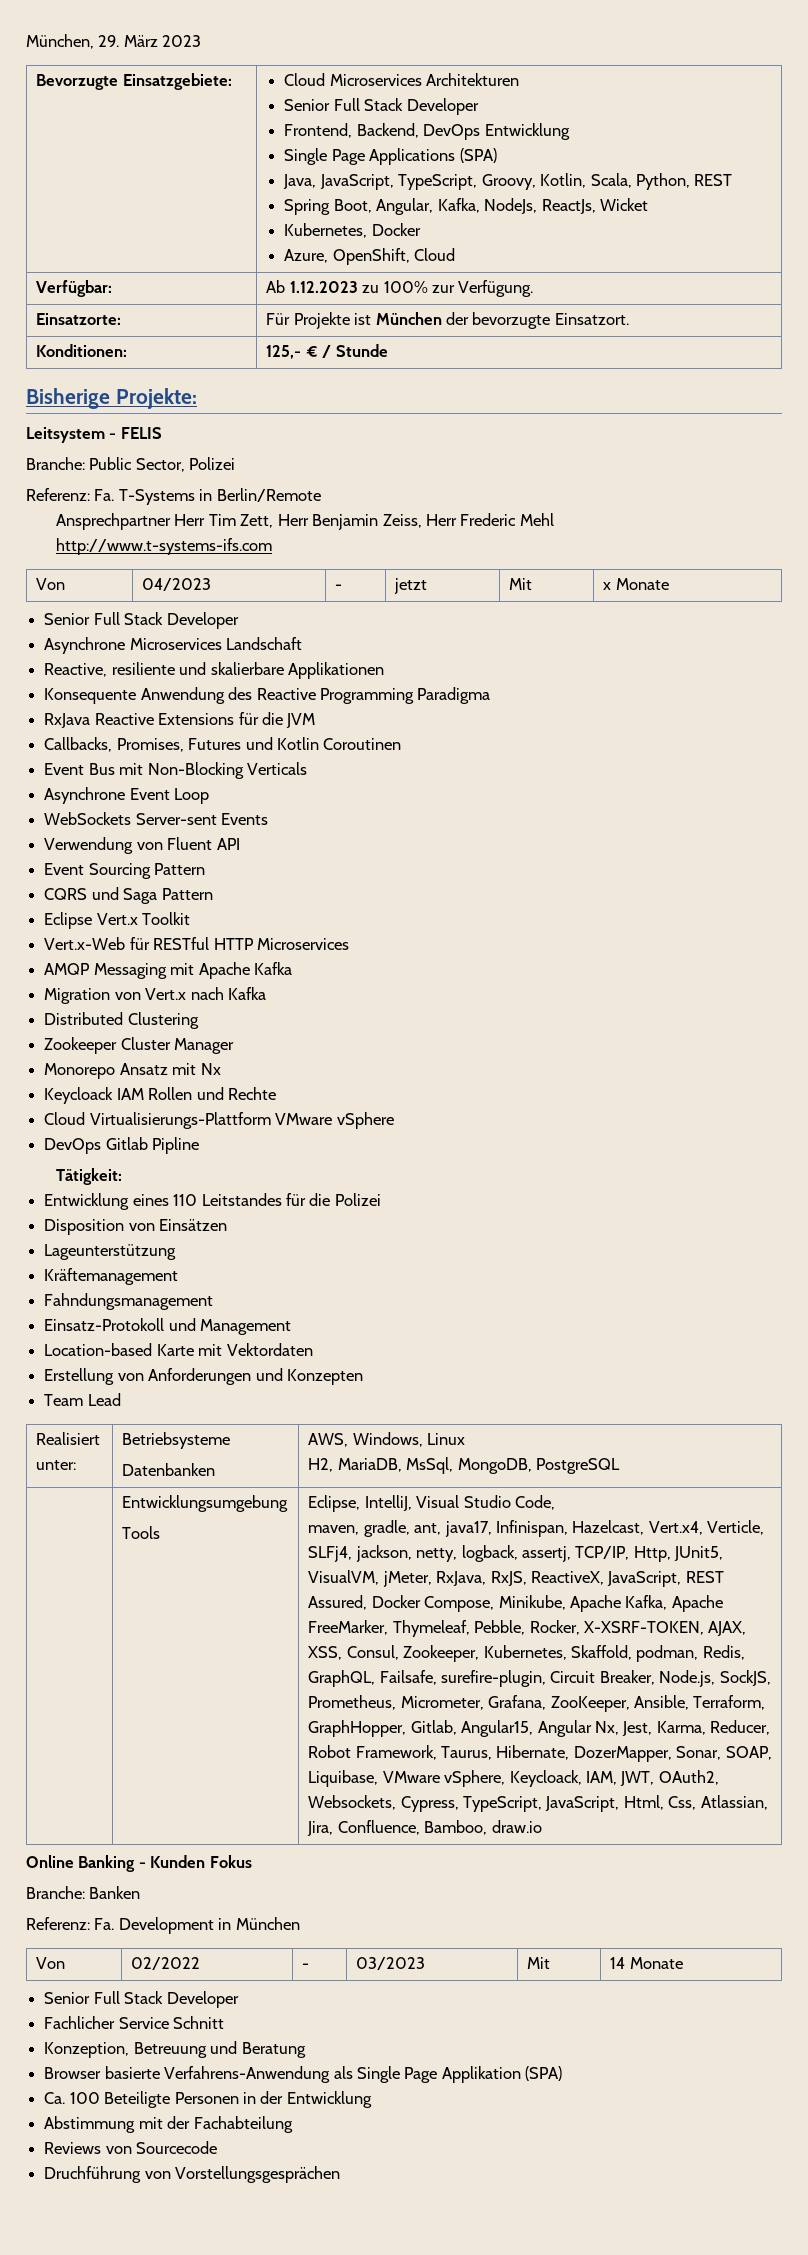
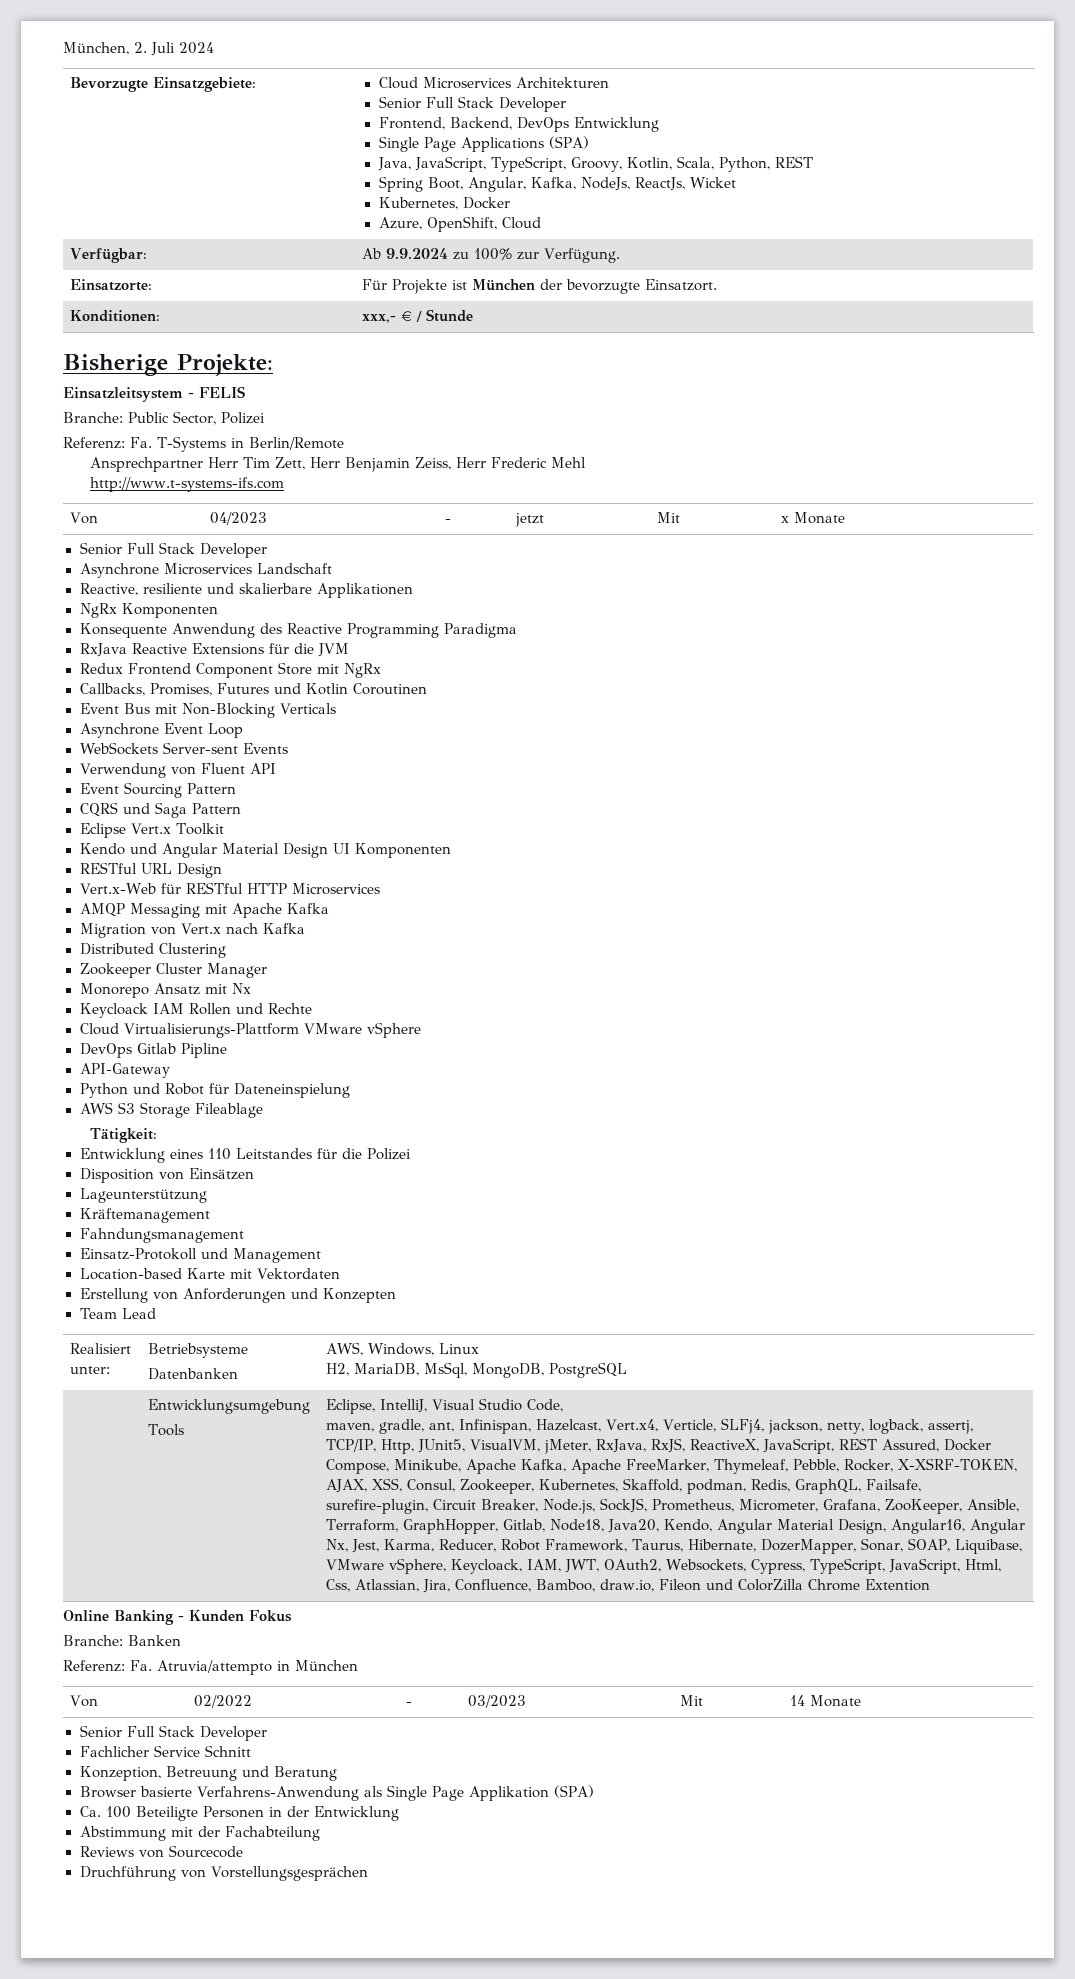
[98,35,202,47] 29. März 2023 -> [134,42,214,56] 2. Juli 2024
[289,281,358,293] 1.12.2023 -> [386,248,449,259] 9.9.2024
[266,345,302,359] 125,- -> [362,314,397,323] xxx,-
[26,427,105,443] Leitsystem -> [63,387,183,402] Einsatzleitsystem
(384, 670) none -> [79,603,218,618] // NgRx Komponenten
(316, 720) none -> [79,662,381,678] // Redux Frontend Component Store mit NgRx
(191, 918) none -> [79,843,451,858] [79,862,222,878] // Kendo und Angular Material Design UI Komponenten // RESTful URL Design
(200, 1145) none -> [79,1063,170,1078] [79,1083,350,1098] [79,1102,264,1118] // API-Gateway // Python und Robot für Dateneinspielung // AWS S3 Storage Fileablage
[444,1521,492,1537] java17, -> (455, 1427) none
[461,1720,534,1737] Angular15, -> [550,1519,966,1534] Node18, Java20, Kendo, Angular Material Design, Angular16,
[491,1820,542,1833] draw.io -> [600,1579,931,1592] draw.io, Fileon und ColorZilla Chrome Extention
[118,1917,214,1934] Development -> [157,1660,272,1675] Atruvia/attempto

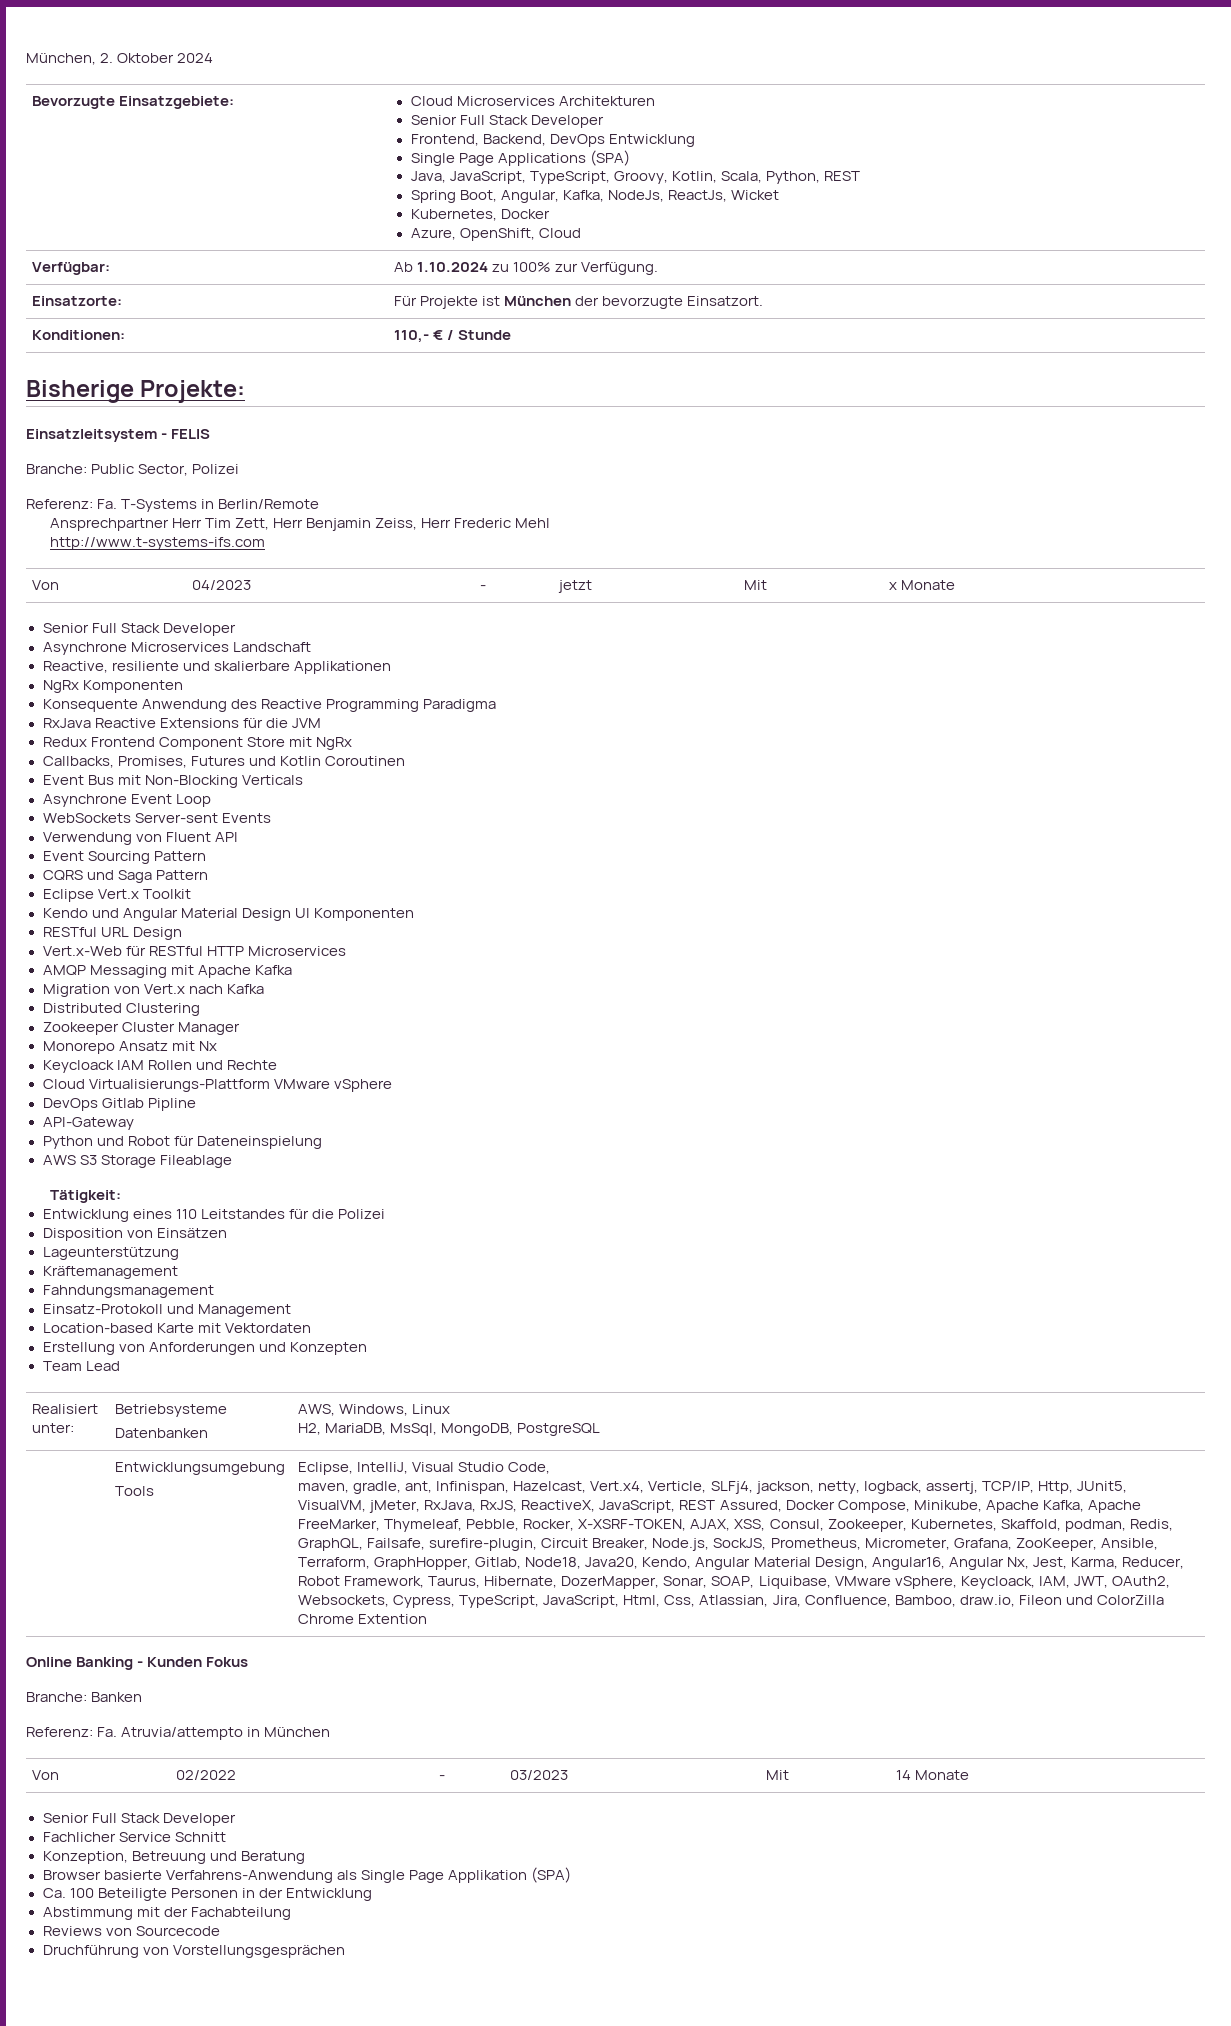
[151,42,175,56] Juli -> [117,53,175,63] Oktober
[386,248,449,259] 9.9.2024 -> [417,262,489,272] 1.10.2024
[362,314,397,323] xxx,- -> [394,330,430,343] 110,-

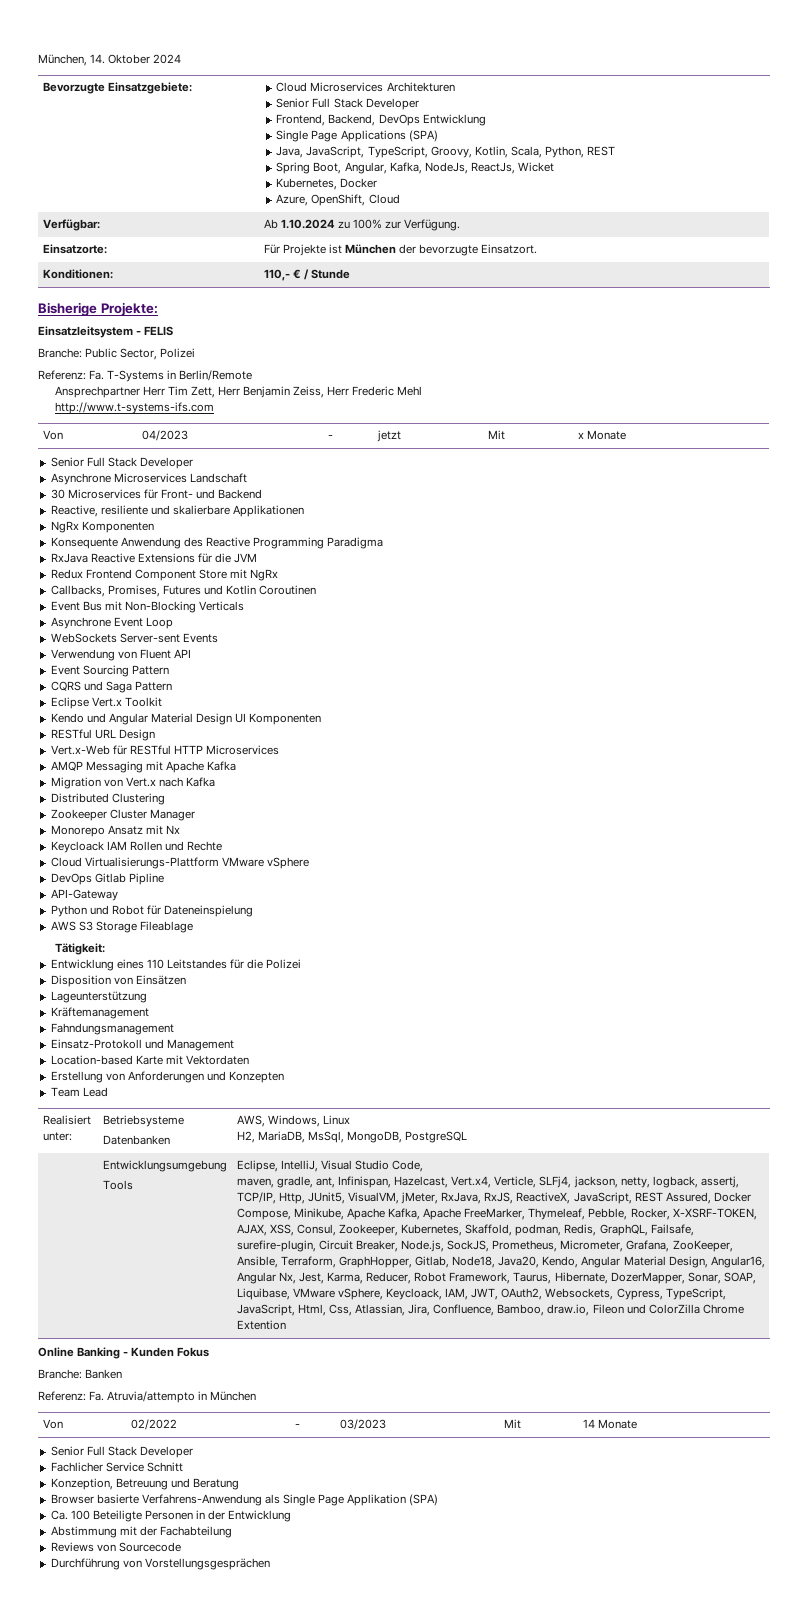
[100,53,114,63] 2. -> [90,54,106,64] 14.
(311, 647) none -> [50,489,263,499] // 30 Microservices für Front- und Backend
[42,1945,139,1958] Druchführung -> [50,1558,120,1570] Durchführung

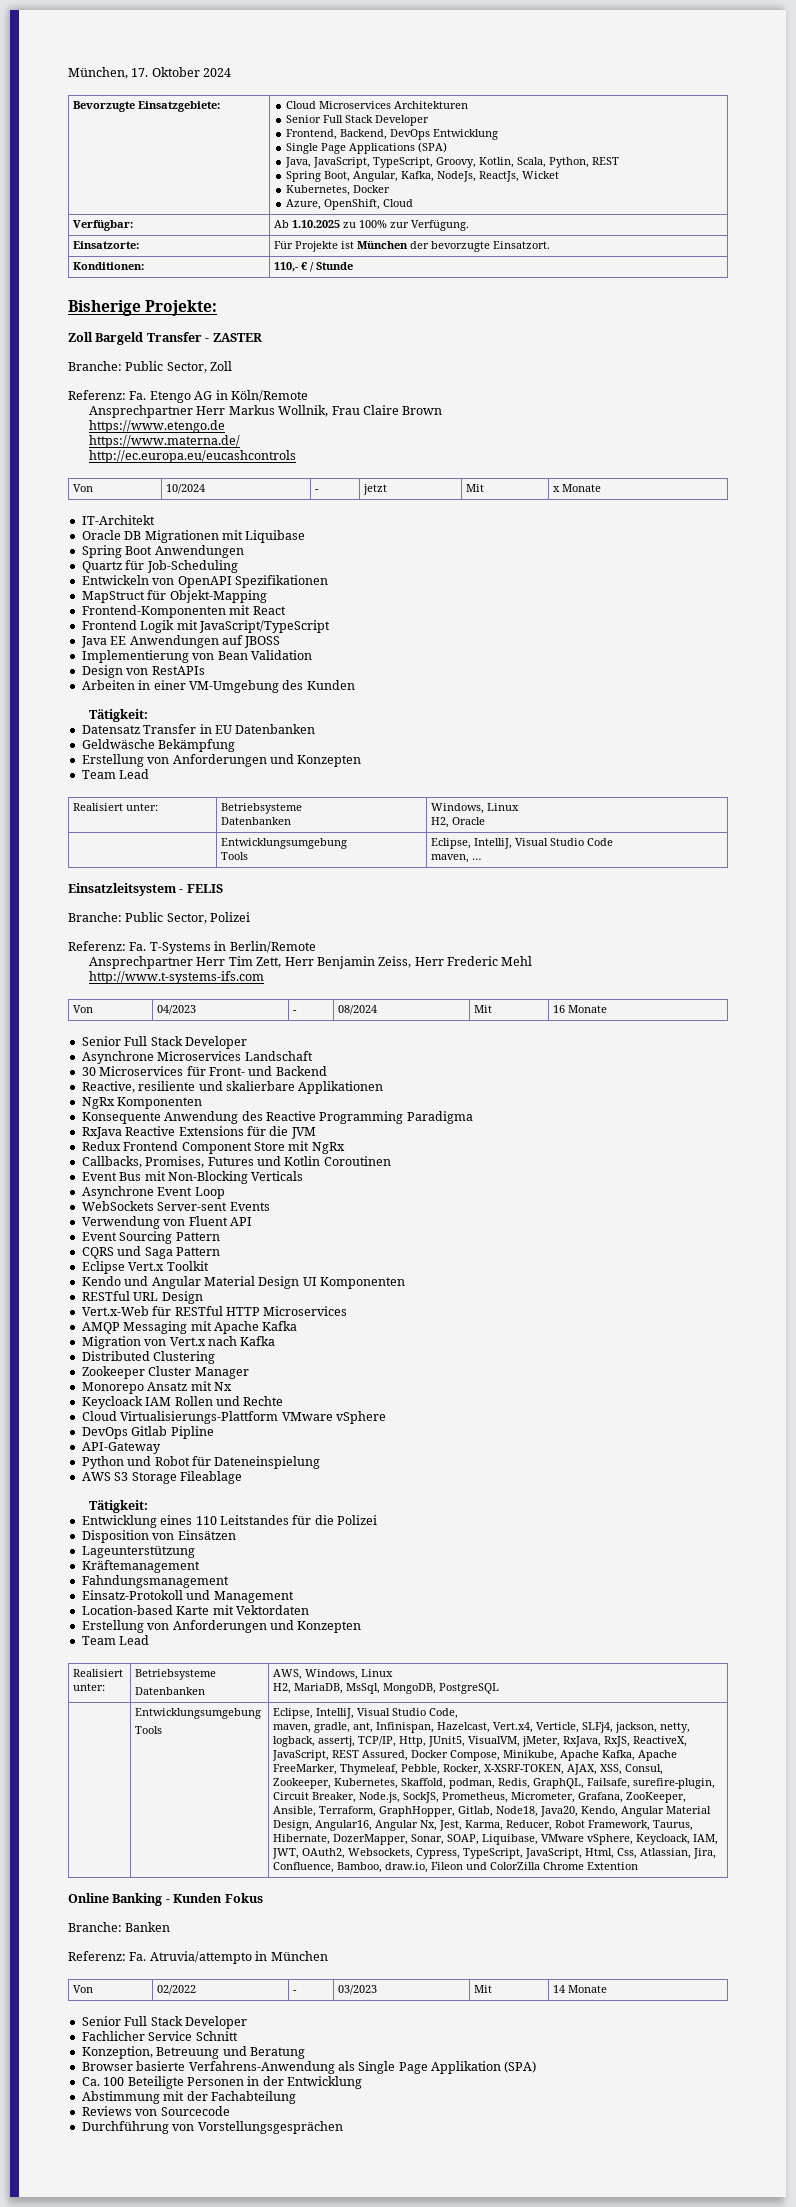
[90,54,106,64] 14. -> [131,68,149,77] 17.
[280,219,335,229] 1.10.2024 -> [292,220,341,228] 1.10.2025
(158, 309) none -> [68,332,262,345] [68,361,233,373] [68,390,308,403] [89,405,443,418] [89,420,226,433] [89,435,241,448] [89,450,297,463] [73,484,94,492] [166,484,206,494] [315,489,320,492] [363,484,388,495] [466,484,485,492] [553,484,602,492] [81,515,155,525] [81,530,306,543] [81,545,244,558] [81,560,238,573] [81,575,328,588] [81,590,267,603] [81,605,286,618] [81,620,330,633] [80,635,281,648] [81,650,312,663] [81,665,205,678] [81,680,355,693] [89,709,149,722] [81,724,316,734] [81,739,236,752] [81,754,362,767] [81,769,150,779] [73,803,159,811] [221,803,303,814] [221,817,292,825] [431,803,520,814] [431,817,486,828] [221,838,348,849] [221,852,249,860] [431,838,614,849] [431,854,482,863] // Zoll Bargeld Transfer - ZASTER // Branche: Public Sector, Zoll // Referenz: Fa. Etengo AG in Köln/Remote // Ansprechpartner Herr Markus Wollnik, Frau Claire Brown // https://www.etengo.de // https://www.materna.de/ // http://ec.europa.eu/eucashcontrols // Von | 10/2024 | - | jetzt | Mit | x Monate // IT-Architekt // Oracle DB Migrationen mit Liquibase // Spring Boot Anwendungen // Quartz für Job-Scheduling // Entwickeln von OpenAPI Spezifikationen // MapStruct für Objekt-Mapping // Frontend-Komponenten mit React // Frontend Logik mit JavaScript/TypeScript // Java EE Anwendungen auf JBOSS // Implementierung von Bean Validation // Design von RestAPIs // Arbeiten in einer VM-Umgebung des Kunden // Tätigkeit: // Datensatz Transfer in EU Datenbanken // Geldwäsche Bekämpfung // Erstellung von Anforderungen und Konzepten // Team Lead // Realisiert unter: | Betriebsysteme // Datenbanken | Windows, Linux // H2, Oracle // | Entwicklungsumgebung // Tools | Eclipse, IntelliJ, Visual Studio Code // maven, …
[376,430,401,442] [487,430,505,440] [577,432,584,439] jetzt | Mit | x -> [338,1005,378,1015] [474,1005,493,1013] [553,1005,566,1013] 08/2024 | Mit | 16

